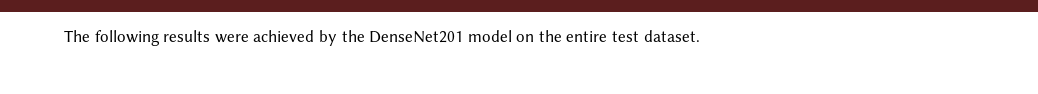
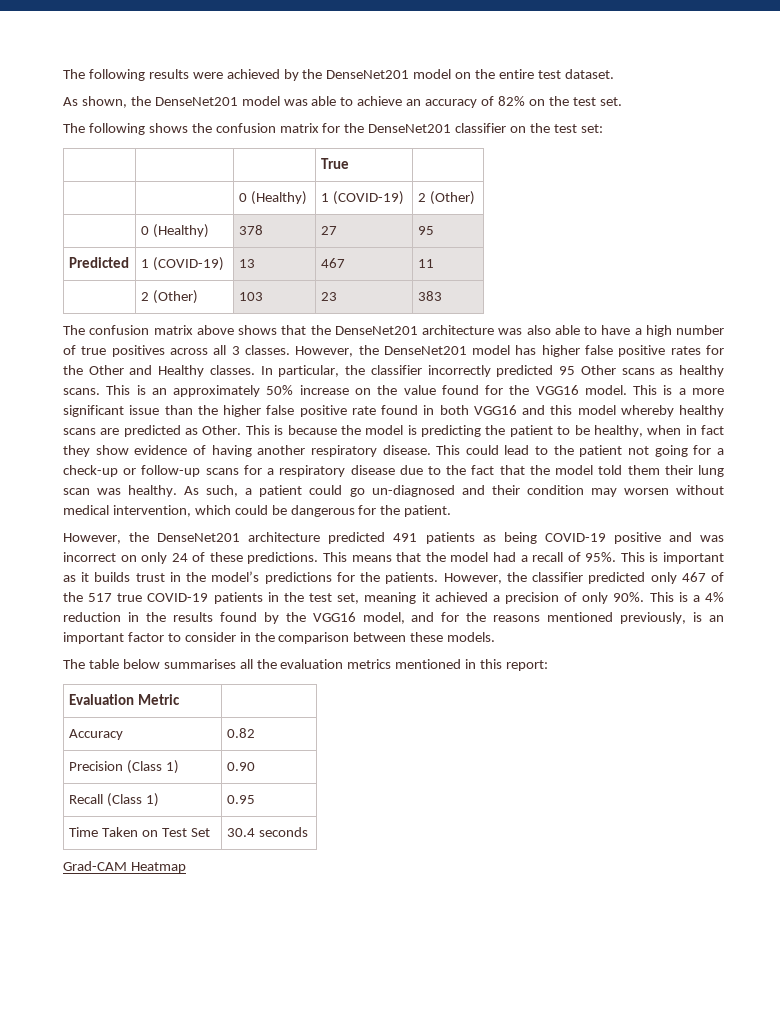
(700, 36) none -> [63,96,622,108] [63,123,603,135] [320,158,349,169] [238,191,307,205] [320,191,404,205] [417,191,475,205] [140,224,209,238] [238,225,263,235] [320,226,337,235] [417,226,434,235] [68,257,129,268] [140,257,224,271] [238,259,255,268] [320,258,345,268] [417,259,434,268] [140,290,198,304] [238,292,263,301] [320,292,337,301] [417,291,442,301] [63,325,724,337] [63,345,724,357] [63,365,725,377] [63,385,725,397] [63,405,724,417] [63,425,724,437] [63,445,724,457] [63,465,724,477] [63,485,725,497] [63,505,452,517] [63,532,724,544] [63,552,724,564] [63,571,725,584] [63,592,724,604] [63,612,724,624] [63,632,496,644] [63,659,549,671] [68,694,180,705] [68,729,123,740] [226,728,255,738] [68,760,179,774] [226,762,255,771] [68,793,159,807] [226,795,255,804] [68,827,210,837] [226,827,308,837] [63,861,186,873] // As shown, the DenseNet201 model was able to achieve an accuracy of 82% on the test set. // The following shows the confusion matrix for the DenseNet201 classifier on the test set: // | | | True | // | | 0 (Healthy) | 1 (COVID-19) | 2 (Other) // | 0 (Healthy) | 378 | 27 | 95 // Predicted | 1 (COVID-19) | 13 | 467 | 11 // | 2 (Other) | 103 | 23 | 383 // The confusion matrix above shows that the DenseNet201 architecture was also able to have a high number of true positives across all 3 classes. However, the DenseNet201 model has higher false positive rates for the Other and Healthy classes. In particular, the classifier incorrectly predicted 95 Other scans as healthy scans. This is an approximately 50% increase on the value found for the VGG16 model. This is a more significant issue than the higher false positive rate found in both VGG16 and this model whereby healthy scans are predicted as Other. This is because the model is predicting the patient to be healthy, when in fact they show evidence of having another respiratory disease. This could lead to the patient not going for a check-up or follow-up scans for a respiratory disease due to the fact that the model told them their lung scan was healthy. As such, a patient could go un-diagnosed and their condition may worsen without medical intervention, which could be dangerous for the patient. // However, the DenseNet201 architecture predicted 491 patients as being COVID-19 positive and was incorrect on only 24 of these predictions. This means that the model had a recall of 95%. This is important as it builds trust in the model’s predictions for the patients. However, the classifier predicted only 467 of the 517 true COVID-19 patients in the test set, meaning it achieved a precision of only 90%. This is a 4% reduction in the results found by the VGG16 model, and for the reasons mentioned previously, is an important factor to consider in the comparison between these models. // The table below summarises all the evaluation metrics mentioned in this report: // Evaluation Metric | // Accuracy | 0.82 // Precision (Class 1) | 0.90 // Recall (Class 1) | 0.95 // Time Taken on Test Set | 30.4 seconds // Grad-CAM Heatmap

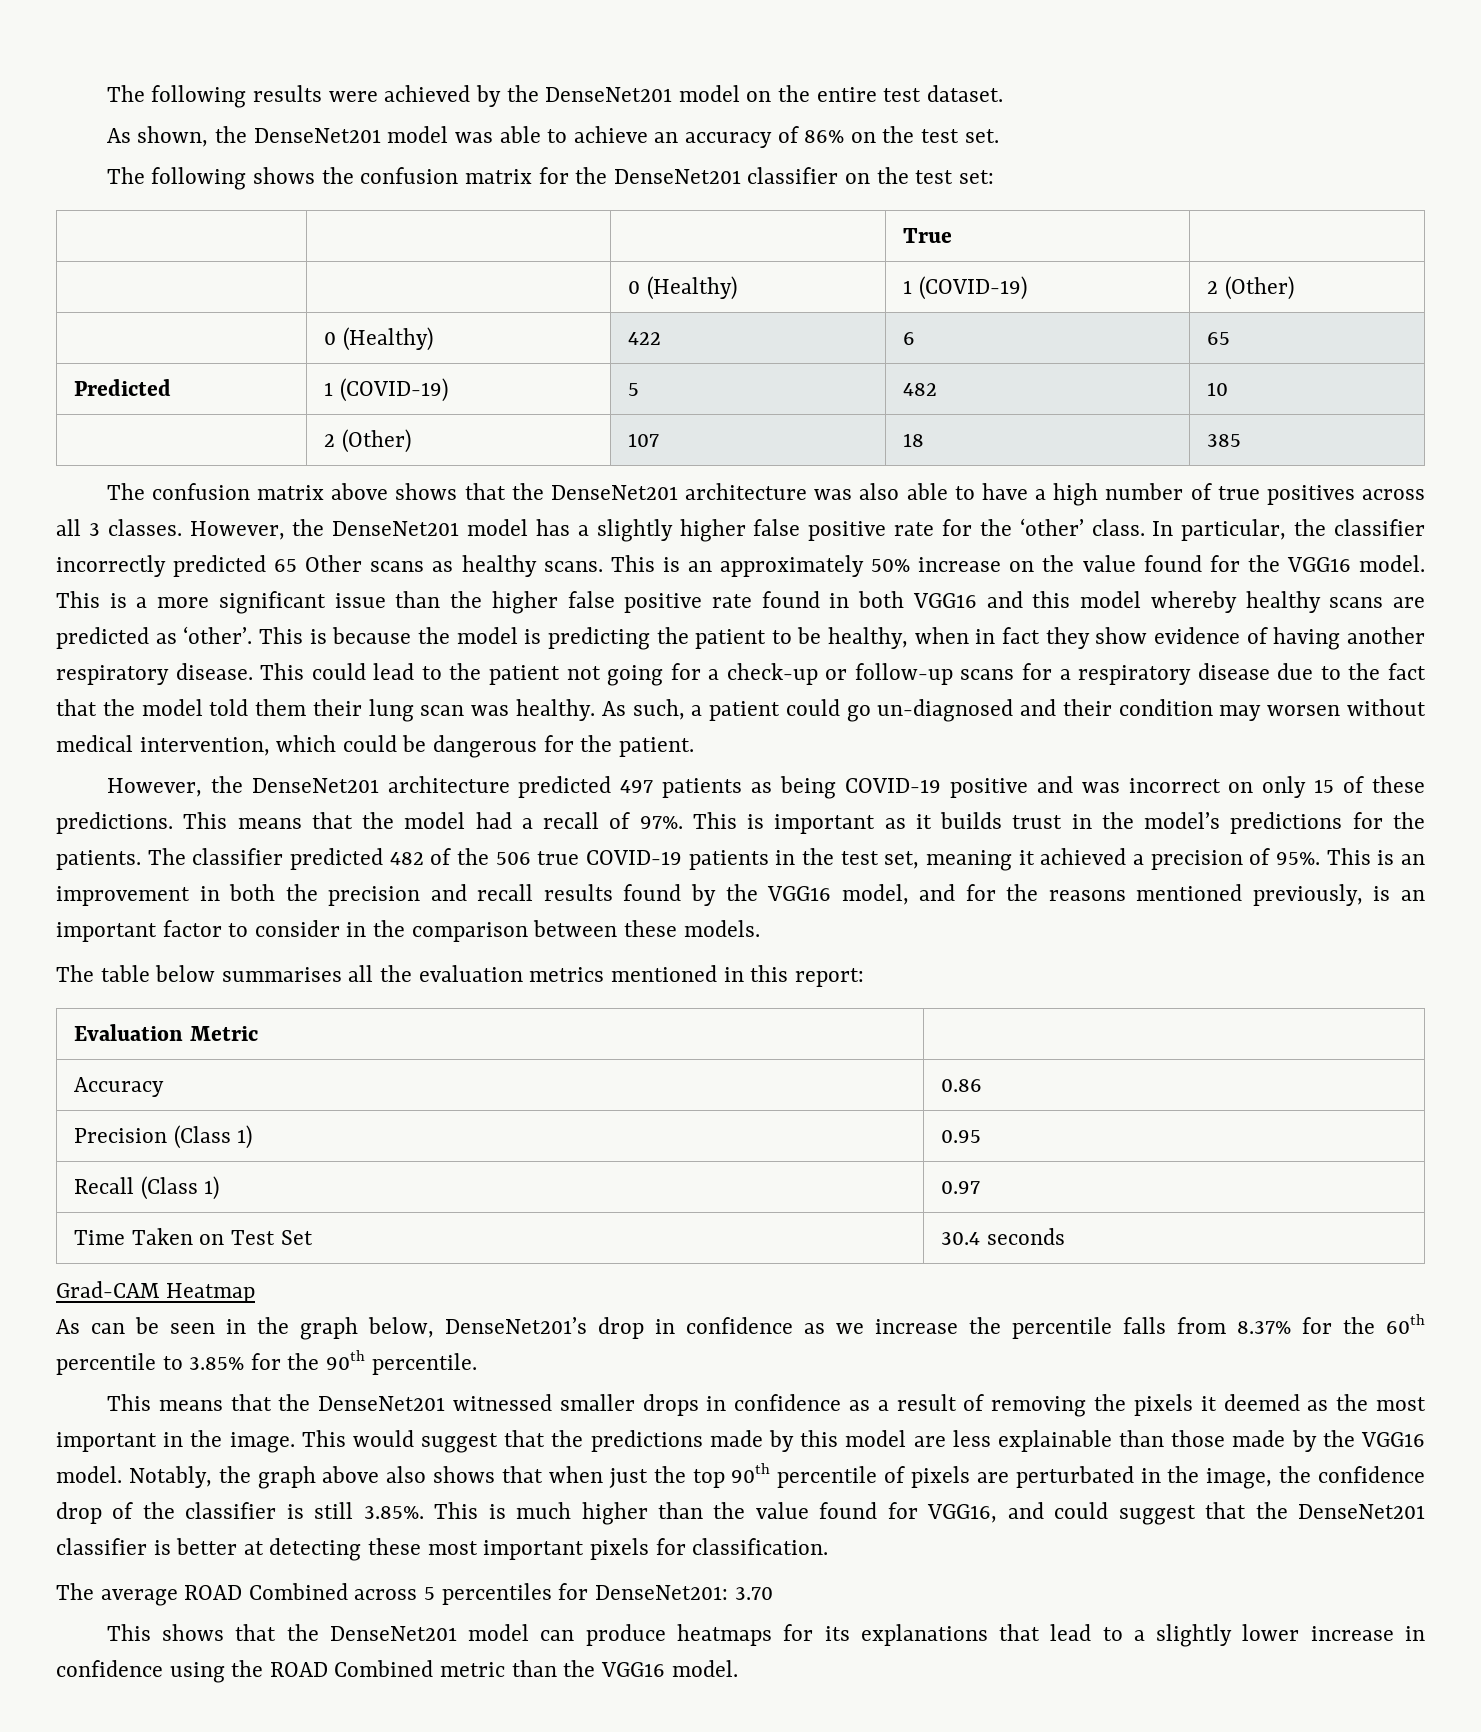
[497,96,525,106] 82% -> [804,130,845,143] 86%
[238,225,263,235] [320,226,337,235] [417,226,434,235] 378 | 27 | 95 -> [628,332,662,345] [903,332,916,345] [1207,332,1231,345] 422 | 6 | 65
[238,259,255,268] [320,258,345,268] [417,259,434,268] 13 | 467 | 11 -> [628,383,640,396] [903,383,938,396] [1207,382,1229,396] 5 | 482 | 10
[238,292,263,301] [320,292,337,301] [417,291,442,301] 103 | 23 | 383 -> [628,433,660,447] [903,433,925,447] [1207,434,1242,447] 107 | 18 | 385
[541,345,724,357] [63,365,255,377] higher false positive rates for the Other and Healthy classes. -> [577,518,1145,542] a slightly higher false positive rate for the ‘other’ class.
[559,366,576,375] 95 -> [274,559,298,572] 65
[202,425,242,435] Other. -> [183,626,253,644] ‘other’.
[393,533,418,542] 491 -> [620,780,654,793] 497
[171,553,188,562] 24 -> [1314,779,1335,793] 15
[585,552,617,562] 95%. -> [639,816,683,829] 97%.
[443,572,725,584] [63,592,113,602] However, the classifier predicted only 467 of the 517 -> [147,848,531,870] The classifier predicted 482 of the 506
[582,592,724,604] [63,612,166,622] only 90%. This is a 4% reduction in the -> [1276,848,1426,865] [56,884,534,906] 95%. This is an improvement in both the precision and recall
[226,728,255,738] 0.82 -> [941,1079,983,1092] 0.86
[226,762,255,771] 0.90 -> [941,1130,982,1143] 0.95
[226,795,255,804] 0.95 -> [941,1181,981,1194] 0.97
(186, 867) none -> [56,1314,1425,1340] [56,1350,477,1375] [106,1394,1427,1417] [56,1430,1425,1453] [56,1463,1425,1489] [56,1502,1426,1525] [56,1538,829,1561] [56,1583,773,1606] [106,1624,1425,1647] [56,1660,738,1683] // As can be seen in the graph below, DenseNet201’s drop in confidence as we increase the percentile falls from 8.37% for the 60th percentile to 3.85% for the 90th percentile. // This means that the DenseNet201 witnessed smaller drops in confidence as a result of removing the pixels it deemed as the most important in the image. This would suggest that the predictions made by this model are less explainable than those made by the VGG16 model. Notably, the graph above also shows that when just the top 90th percentile of pixels are perturbated in the image, the confidence drop of the classifier is still 3.85%. This is much higher than the value found for VGG16, and could suggest that the DenseNet201 classifier is better at detecting these most important pixels for classification. // The average ROAD Combined across 5 percentiles for DenseNet201: 3.70 // This shows that the DenseNet201 model can produce heatmaps for its explanations that lead to a slightly lower increase in confidence using the ROAD Combined metric than the VGG16 model.

